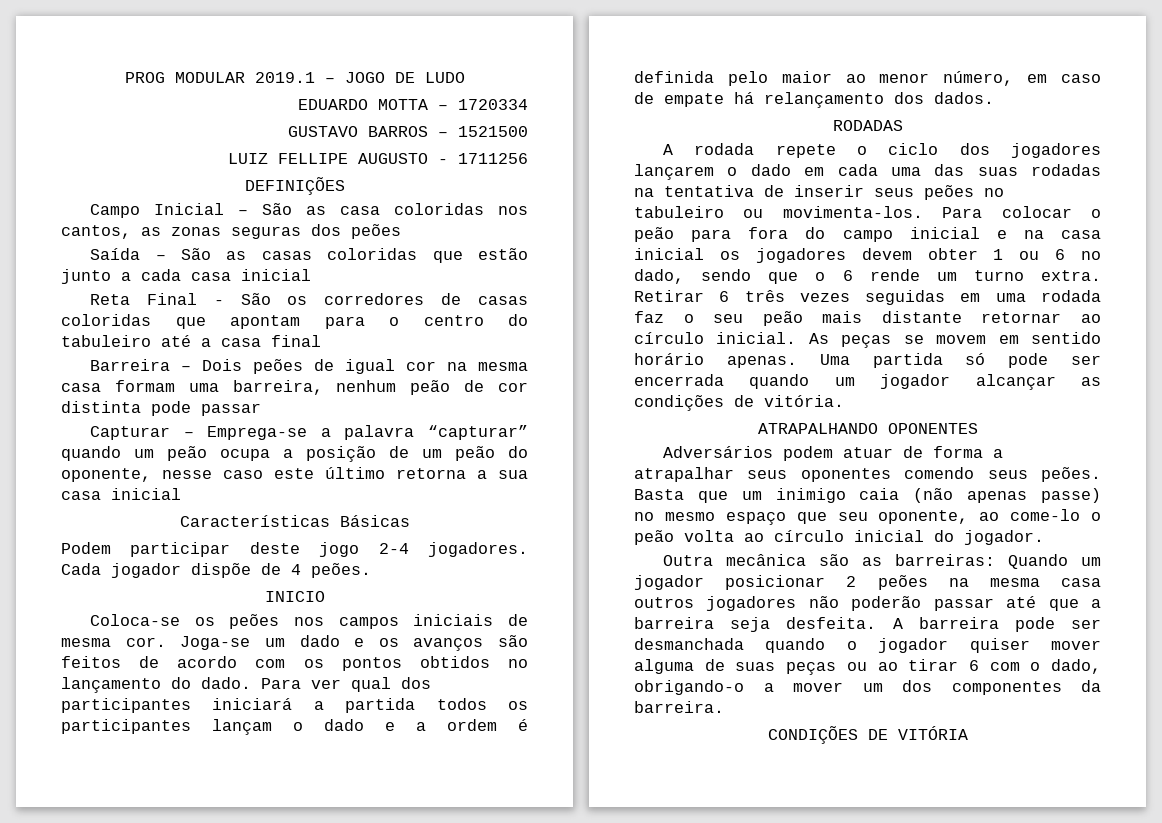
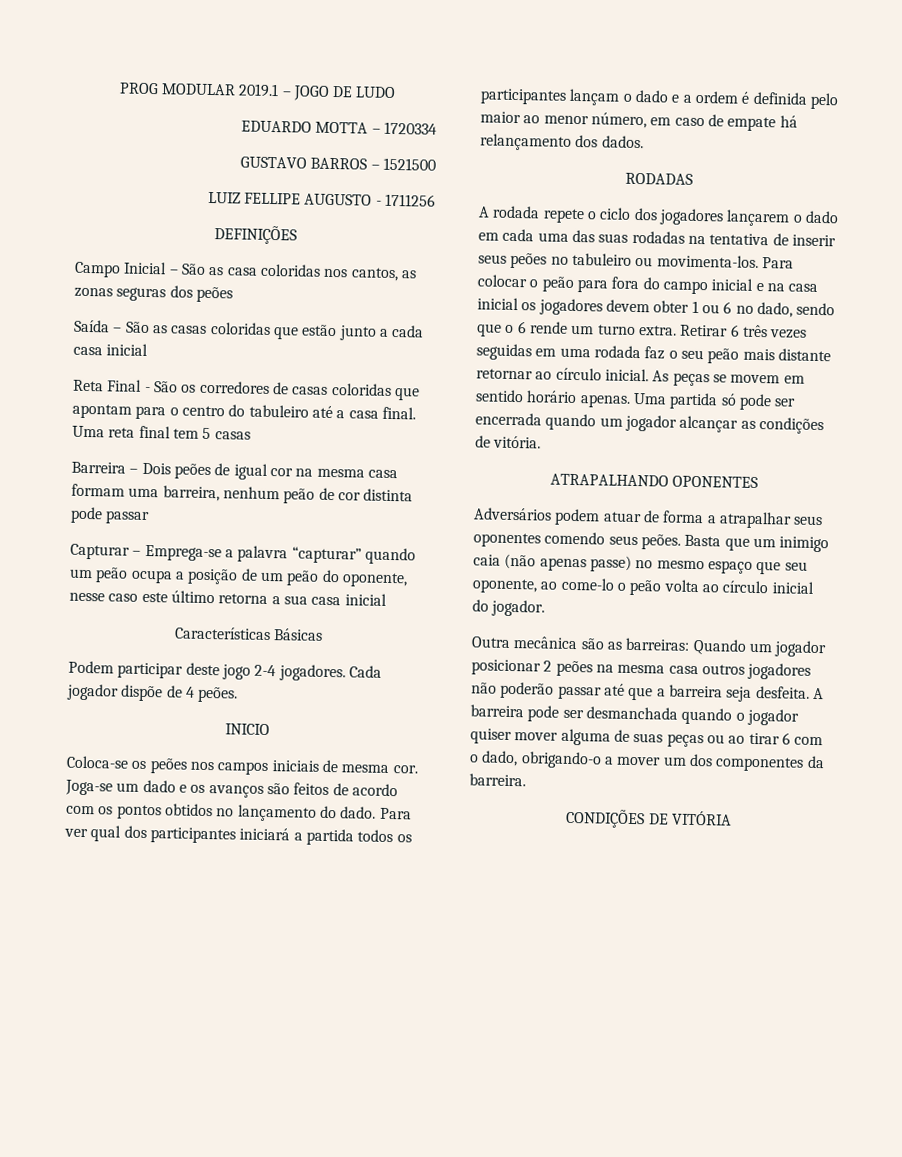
[271,335,321,347] final -> [381,406,416,420] [72,425,251,440] final. Uma reta final tem 5 casas

